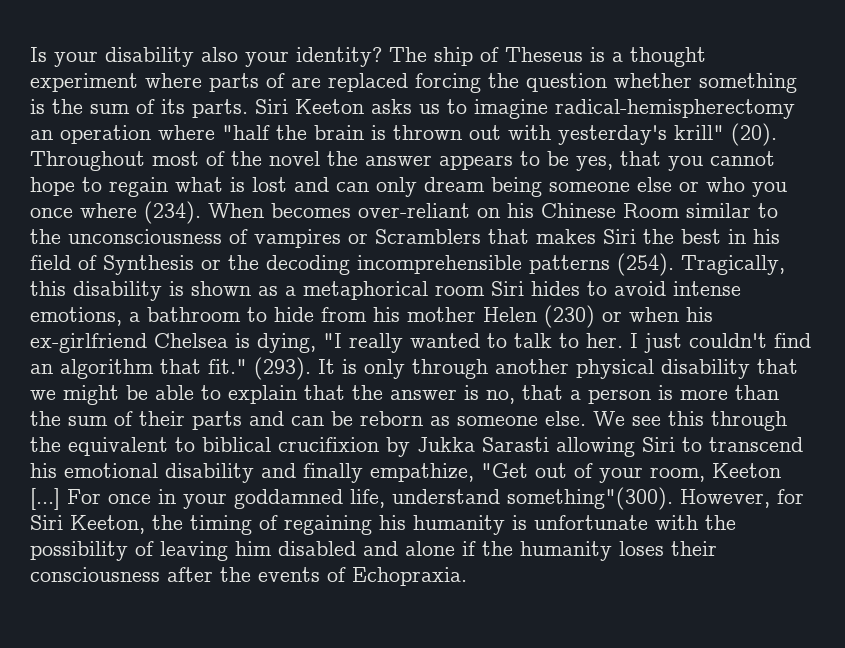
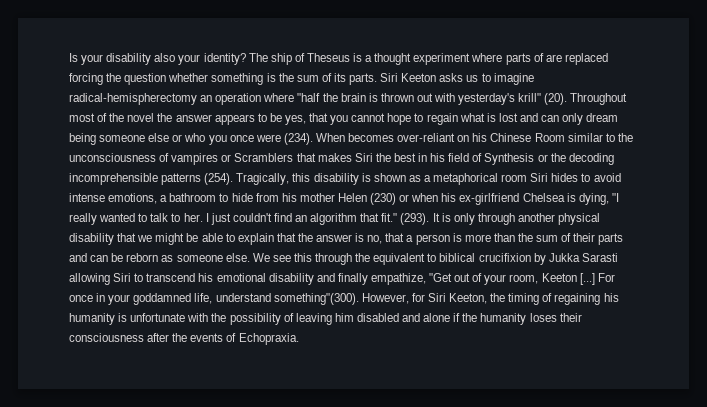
[80,203,137,218] where -> [255,134,281,142] were

